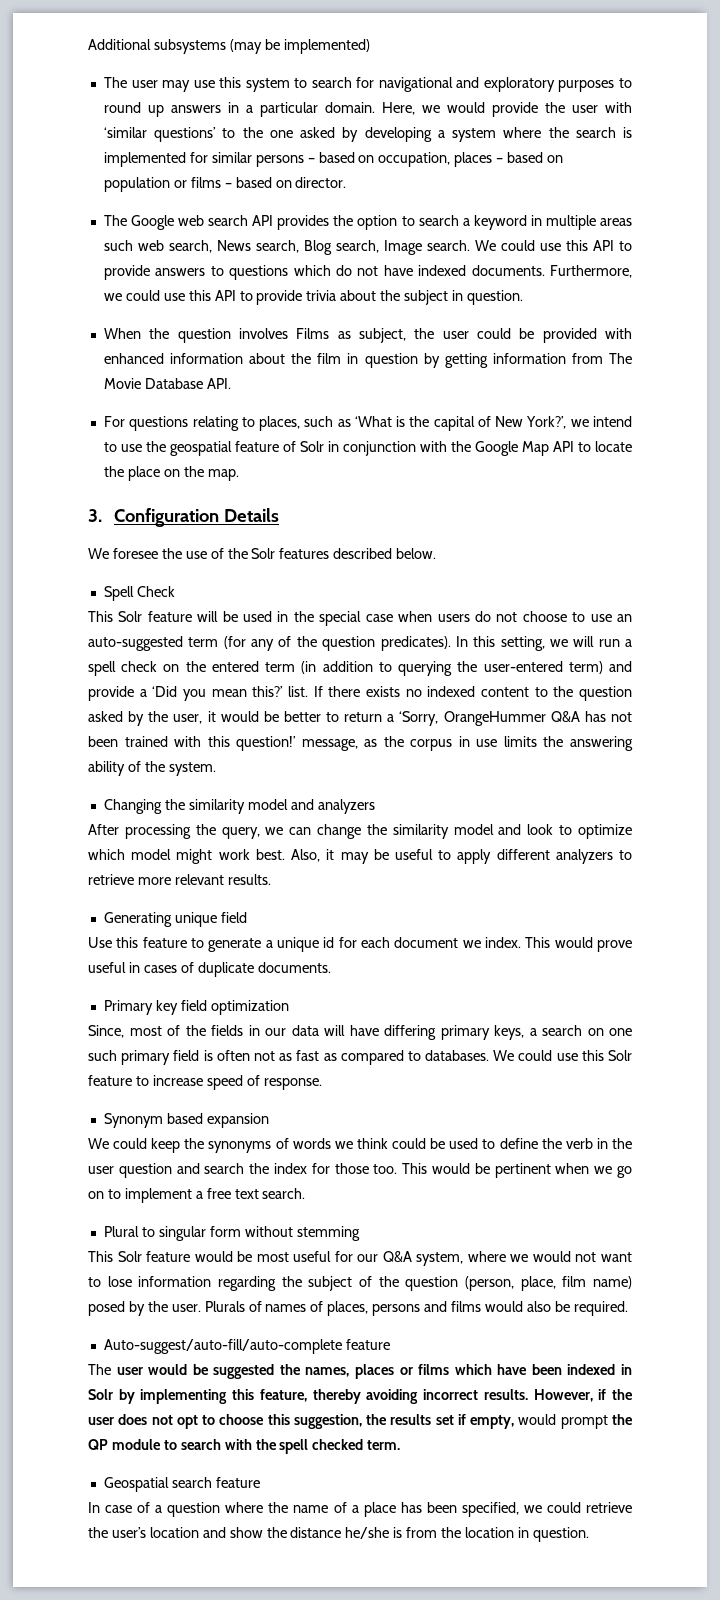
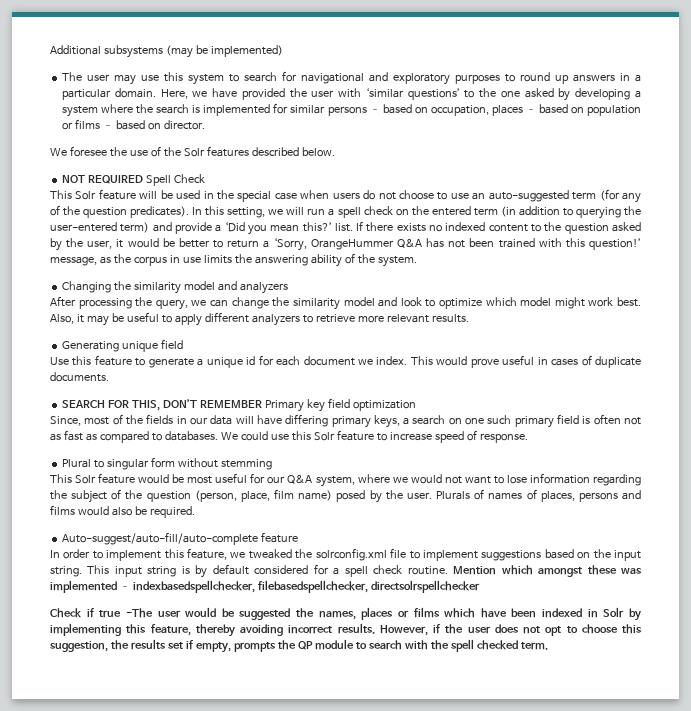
[446,102,538,117] would provide -> [212,88,285,100] have provided
[103,215,632,230] [103,240,632,255] [103,265,632,280] [103,290,523,305] [103,328,632,343] [103,353,632,368] [103,378,231,389] [103,416,633,431] [103,441,632,456] [103,466,239,481] [88,508,280,527] // The Google web search API provides the option to search a keyword in multiple areas such web search, News search, Blog search, Image search. We could use this API to provide answers to questions which do not have indexed documents. Furthermore, we could use this API to provide trivia about the subject in question. // When the question involves Films as subject, the user could be provided with enhanced information about the film in question by getting information from The Movie Database API. // For questions relating to places, such as ‘What is the capital of New York?’, we intend to use the geospatial feature of Solr in conjunction with the Google Map API to locate the place on the map. // 3. Configuration Details -> (205, 125) none
(437, 553) none -> [62,175,144,184] NOT REQUIRED
(331, 967) none -> [62,399,262,411] SEARCH FOR THIS, DON’T REMEMBER
[103,1113,269,1128] [88,1138,633,1153] [88,1163,632,1178] [88,1188,306,1203] // Synonym based expansion // We could keep the synonyms of words we think could be used to define the verb in the user question and search the index for those too. This would be pertinent when we go on to implement a free text search. -> (528, 438) none
[88,1364,111,1375] The -> [50,548,641,561] [50,564,643,578] [50,580,480,593] [50,608,153,618] In order to implement this feature, we tweaked the solrconfig.xml file to implement suggestions based on the input string. This input string is by default considered for a spell check routine. Mention which amongst these was implemented – indexbasedspellchecker, filebasedspellchecker, directsolrspellchecker // Check if true -The
[518,1414,608,1429] would prompt -> [233,642,276,652] prompts
[103,1477,260,1492] [88,1502,632,1517] [88,1527,589,1542] // Geospatial search feature // In case of a question where the name of a place has been specified, we could retrieve the user’s location and show the distance he/she is from the location in question. -> (548, 646) none

